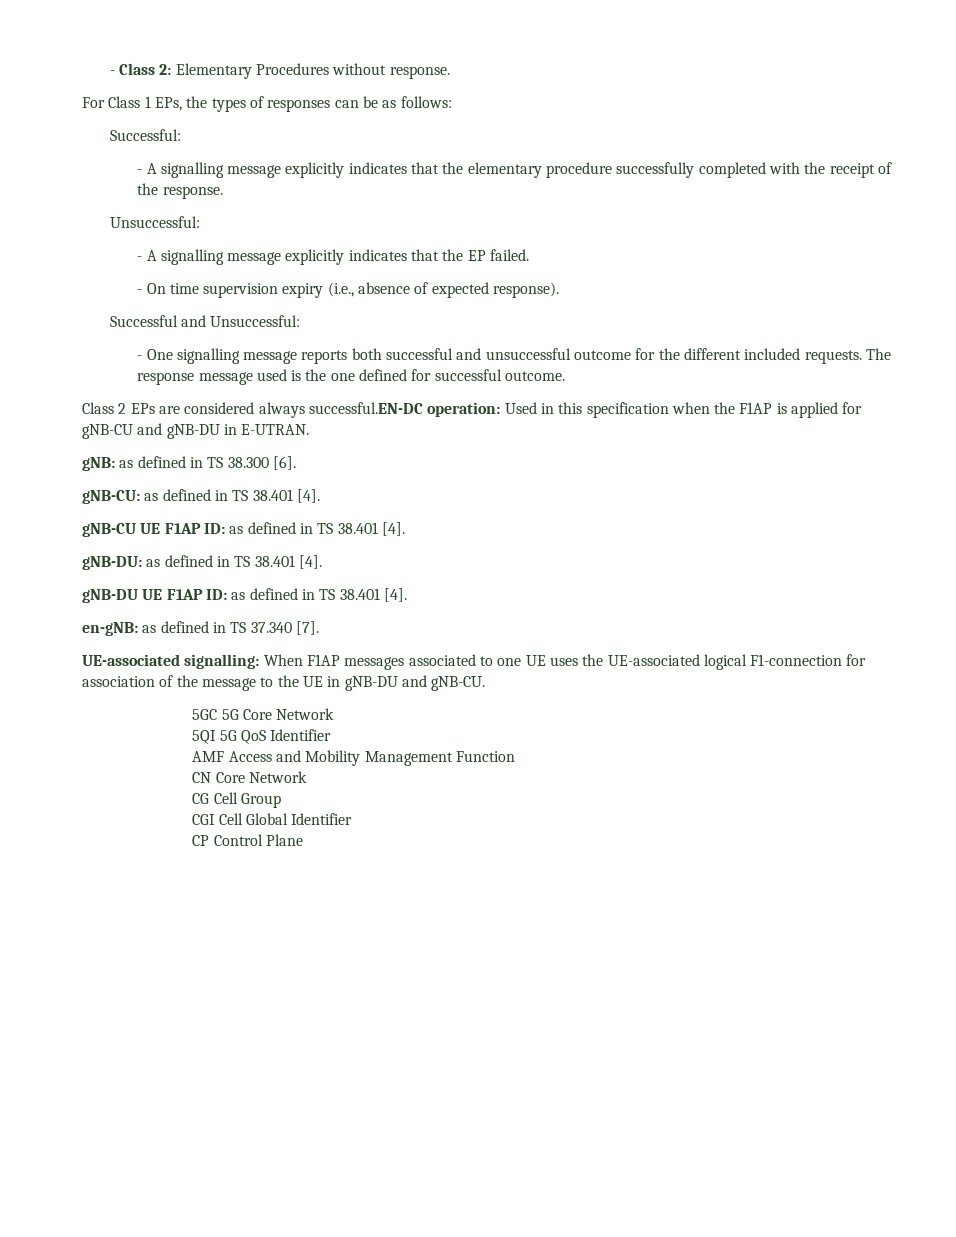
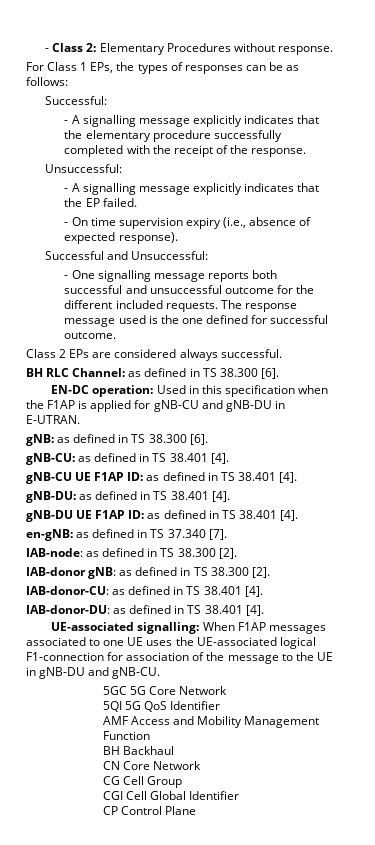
[308,402,423,414] successful.EN-DC -> [220,349,282,358] [26,368,279,379] [51,385,90,394] successful. // BH RLC Channel: as defined in TS 38.300 [6]. // EN-DC
(319, 628) none -> [26,548,237,559] [26,567,270,579] [26,586,263,597] [26,605,264,616] // IAB-node: as defined in TS 38.300 [2]. // IAB-donor gNB: as defined in TS 38.300 [2]. // IAB-donor-CU: as defined in TS 38.401 [4]. // IAB-donor-DU: as defined in TS 38.401 [4].
(515, 756) none -> [102,746,174,755] // BH Backhaul

